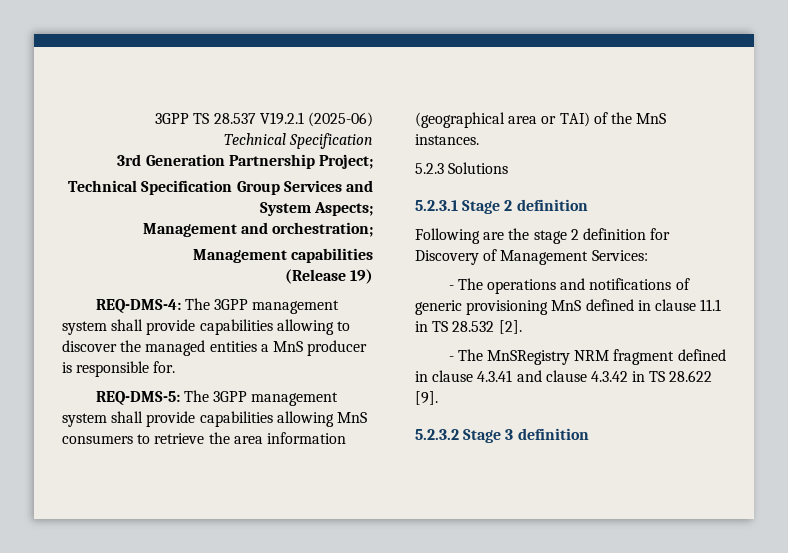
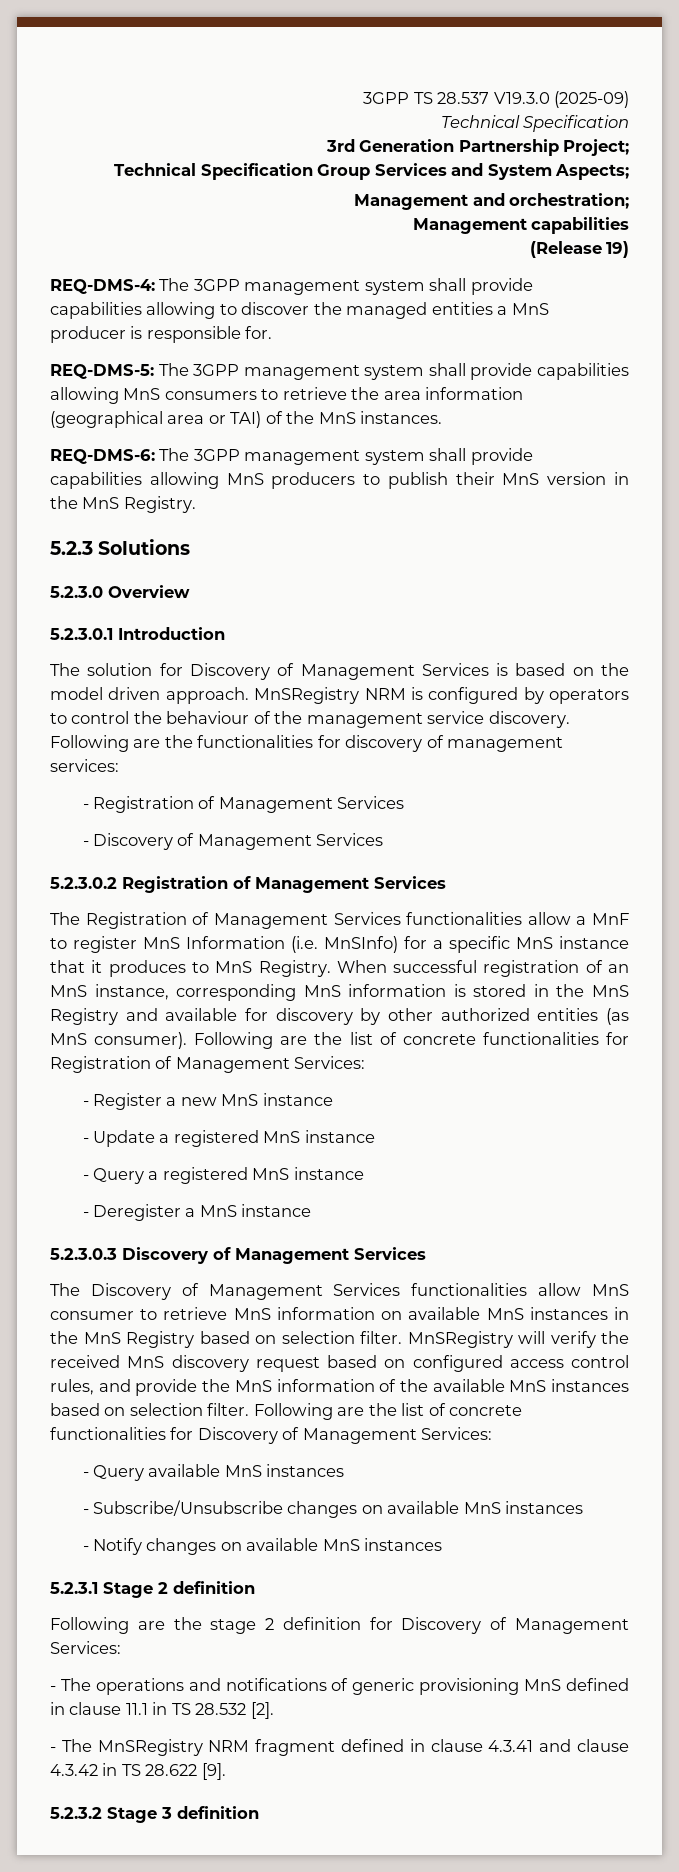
[259,112,373,127] V19.2.1 (2025-06) -> [493,91,629,108] V19.3.0 (2025-09)
[415,162,509,174] 5.2.3 Solutions -> [50,448,533,465] [50,472,629,489] [50,496,196,513] [50,539,191,555] [50,585,190,598] [50,627,225,640] [50,663,629,680] [50,687,629,704] [50,711,570,728] [50,735,564,752] [50,759,119,772] [82,796,405,813] [82,833,384,850] [50,876,446,893] [50,912,629,929] [50,936,629,953] [50,960,629,977] [50,984,629,1001] [50,1008,629,1025] [50,1032,629,1049] [50,1056,366,1073] [82,1093,333,1110] [82,1130,375,1147] [82,1167,364,1184] [82,1204,312,1221] [50,1247,426,1264] [50,1283,630,1300] [50,1307,629,1320] [50,1331,629,1348] [50,1355,629,1372] [50,1379,629,1396] [50,1403,523,1420] [50,1427,493,1444] [82,1464,345,1481] [82,1500,584,1518] [82,1538,443,1555] REQ-DMS-6: The 3GPP management system shall provide capabilities allowing MnS producers to publish their MnS version in the MnS Registry. // 5.2.3 Solutions // 5.2.3.0 Overview // 5.2.3.0.1 Introduction // The solution for Discovery of Management Services is based on the model driven approach. MnSRegistry NRM is configured by operators to control the behaviour of the management service discovery. Following are the functionalities for discovery of management services: // - Registration of Management Services // - Discovery of Management Services // 5.2.3.0.2 Registration of Management Services // The Registration of Management Services functionalities allow a MnF to register MnS Information (i.e. MnSInfo) for a specific MnS instance that it produces to MnS Registry. When successful registration of an MnS instance, corresponding MnS information is stored in the MnS Registry and available for discovery by other authorized entities (as MnS consumer). Following are the list of concrete functionalities for Registration of Management Services: // - Register a new MnS instance // - Update a registered MnS instance // - Query a registered MnS instance // - Deregister a MnS instance // 5.2.3.0.3 Discovery of Management Services // The Discovery of Management Services functionalities allow MnS consumer to retrieve MnS information on available MnS instances in the MnS Registry based on selection filter. MnSRegistry will verify the received MnS discovery request based on configured access control rules, and provide the MnS information of the available MnS instances based on selection filter. Following are the list of concrete functionalities for Discovery of Management Services: // - Query available MnS instances // - Subscribe/Unsubscribe changes on available MnS instances // - Notify changes on available MnS instances

